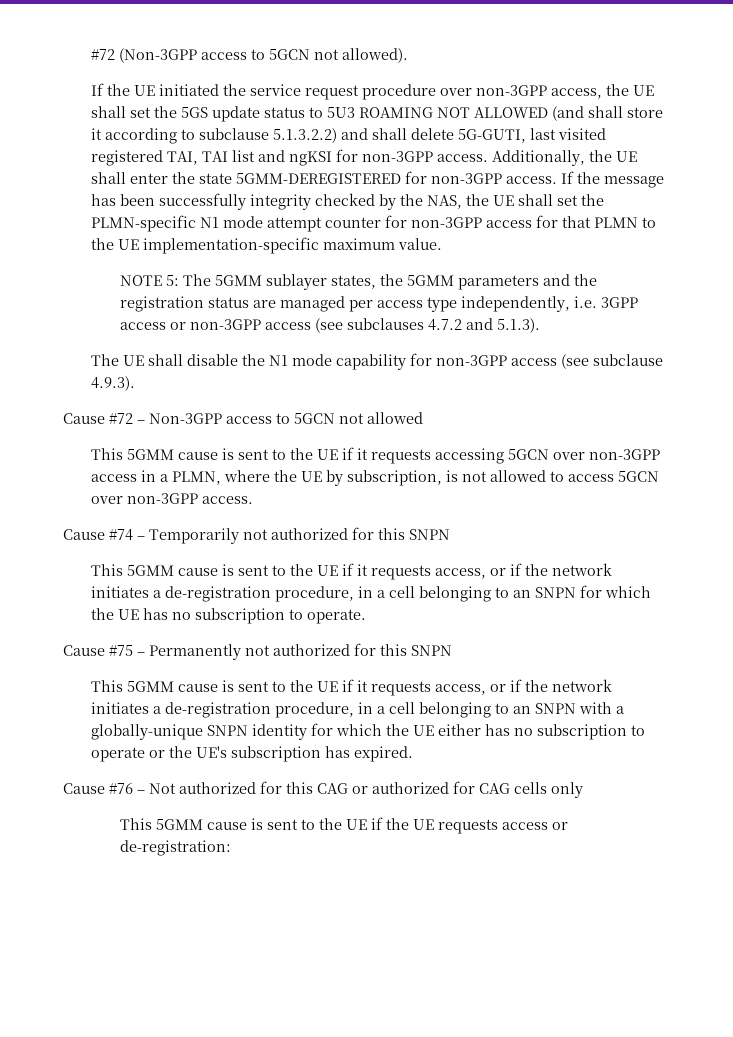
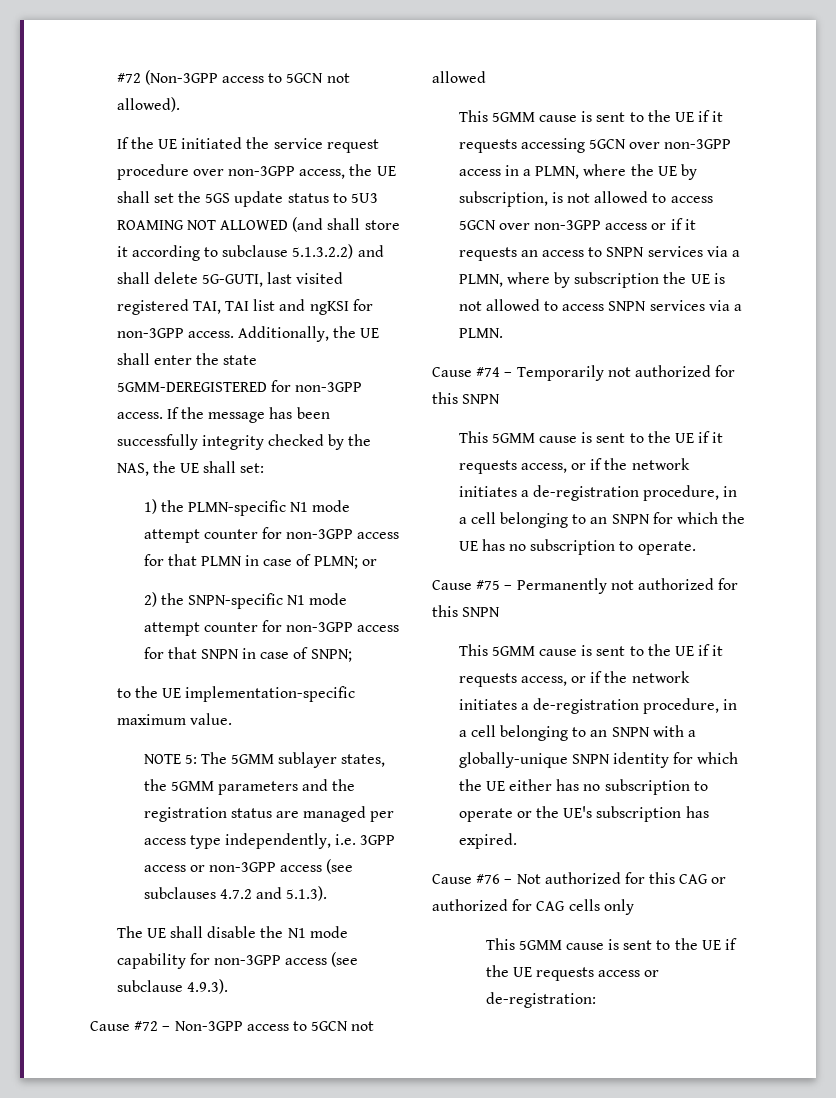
[557,195,579,206] set -> [240,463,265,473] [143,499,157,514] set: // 1)
(639, 222) none -> [245,554,377,569] [143,592,348,609] [143,620,400,636] [143,647,352,662] in case of PLMN; or // 2) the SNPN-specific N1 mode attempt counter for non-3GPP access for that SNPN in case of SNPN; //
[202,496,254,504] access. -> [605,218,696,230] [458,246,741,261] [458,272,725,288] [458,299,743,311] [458,328,503,338] access or if it requests an access to SNPN services via a PLMN, where by subscription the UE is not allowed to access SNPN services via a PLMN.

